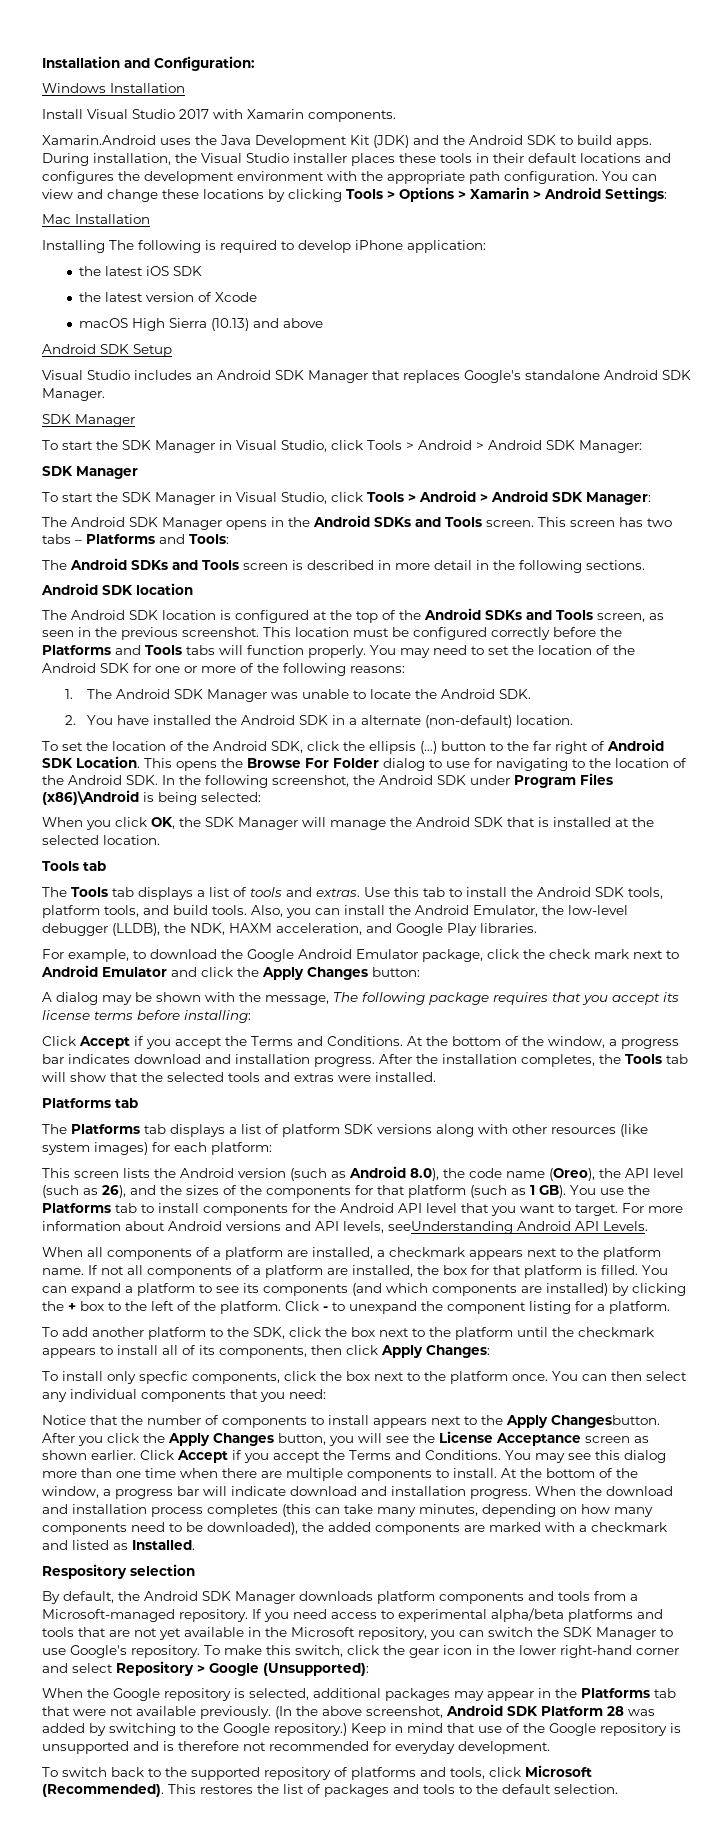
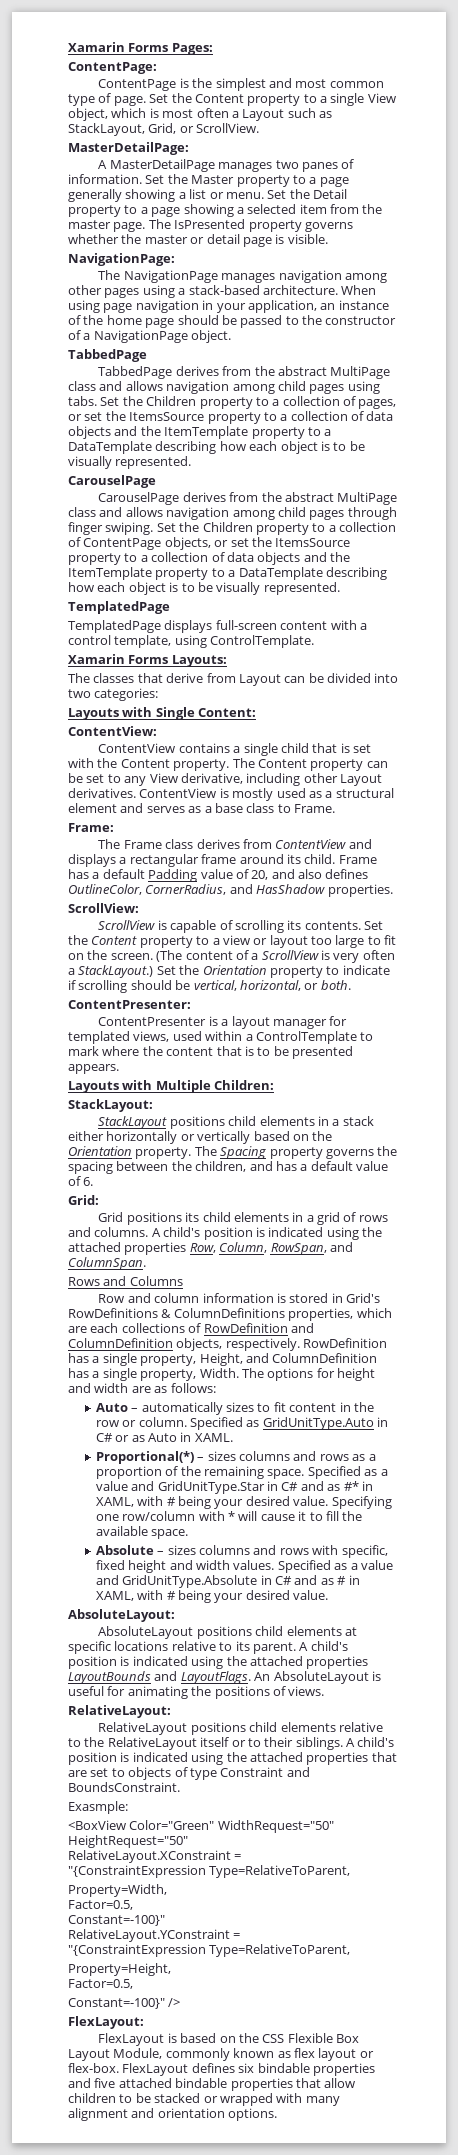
[42,56,255,71] [42,83,185,93] [42,109,396,122] [42,135,652,148] [42,153,671,166] [42,171,657,184] [42,187,667,202] [42,214,150,224] [42,240,486,253] [79,266,203,276] [79,292,258,302] [79,318,324,331] [42,344,172,357] [42,370,691,383] [42,388,105,401] [42,414,135,427] [42,440,642,453] [42,466,138,479] [42,490,651,505] [42,515,672,530] [42,534,229,544] [42,558,645,573] [41,583,193,595] [42,608,664,623] [42,627,622,640] [42,645,635,658] [42,663,405,676] [64,689,532,702] [64,715,574,728] [42,739,664,754] [42,756,687,771] [42,773,613,788] [42,790,261,805] [42,817,654,830] [42,835,160,845] [42,861,106,871] [42,887,663,900] [42,905,628,918] [42,923,537,936] [42,949,679,962] [41,965,420,980] [42,992,679,1005] [42,1010,251,1023] [42,1036,679,1049] [42,1054,688,1067] [42,1072,436,1082] [42,1098,138,1108] [42,1124,648,1137] [42,1142,272,1155] [42,1166,684,1181] [42,1185,650,1198] [42,1203,683,1216] [42,1221,648,1234] [42,1247,661,1260] [42,1265,668,1278] [42,1283,686,1296] [42,1301,670,1314] [42,1327,654,1340] [42,1345,490,1358] [42,1371,687,1384] [42,1389,326,1402] [42,1415,660,1428] [42,1431,649,1446] [42,1450,666,1463] [42,1468,638,1481] [42,1486,673,1499] [42,1504,653,1517] [42,1522,667,1535] [42,1540,195,1550] [42,1564,195,1579] [42,1591,638,1604] [42,1608,663,1622] [42,1627,673,1640] [42,1645,679,1658] [42,1661,369,1676] [42,1688,676,1701] [42,1704,655,1719] [42,1723,681,1736] [42,1741,550,1754] [42,1765,592,1780] [42,1784,618,1797] Installation and Configuration: // Windows Installation // Install Visual Studio 2017 with Xamarin components. // Xamarin.Android uses the Java Development Kit (JDK) and the Android SDK to build apps. During installation, the Visual Studio installer places these tools in their default locations and configures the development environment with the appropriate path configuration. You can view and change these locations by clicking Tools > Options > Xamarin > Android Settings: // Mac Installation // Installing The following is required to develop iPhone application: // the latest iOS SDK // the latest version of Xcode // macOS High Sierra (10.13) and above // Android SDK Setup // Visual Studio includes an Android SDK Manager that replaces Google's standalone Android SDK Manager. // SDK Manager // To start the SDK Manager in Visual Studio, click Tools > Android > Android SDK Manager: // SDK Manager // To start the SDK Manager in Visual Studio, click Tools > Android > Android SDK Manager: // The Android SDK Manager opens in the Android SDKs and Tools screen. This screen has two tabs – Platforms and Tools: // The Android SDKs and Tools screen is described in more detail in the following sections. // Android SDK location // The Android SDK location is configured at the top of the Android SDKs and Tools screen, as seen in the previous screenshot. This location must be configured correctly before the Platforms and Tools tabs will function properly. You may need to set the location of the Android SDK for one or more of the following reasons: // 1. The Android SDK Manager was unable to locate the Android SDK. // 2. You have installed the Android SDK in a alternate (non-default) location. // To set the location of the Android SDK, click the ellipsis (…) button to the far right of Android SDK Location. This opens the Browse For Folder dialog to use for navigating to the location of the Android SDK. In the following screenshot, the Android SDK under Program Files (x86)\Android is being selected: // When you click OK, the SDK Manager will manage the Android SDK that is installed at the selected location. // Tools tab // The Tools tab displays a list of tools and extras. Use this tab to install the Android SDK tools, platform tools, and build tools. Also, you can install the Android Emulator, the low-level debugger (LLDB), the NDK, HAXM acceleration, and Google Play libraries. // For example, to download the Google Android Emulator package, click the check mark next to Android Emulator and click the Apply Changes button: // A dialog may be shown with the message, The following package requires that you accept its license terms before installing: // Click Accept if you accept the Terms and Conditions. At the bottom of the window, a progress bar indicates download and installation progress. After the installation completes, the Tools tab will show that the selected tools and extras were installed. // Platforms tab // The Platforms tab displays a list of platform SDK versions along with other resources (like system images) for each platform: // This screen lists the Android version (such as Android 8.0), the code name (Oreo), the API level (such as 26), and the sizes of the components for that platform (such as 1 GB). You use the Platforms tab to install components for the Android API level that you want to target. For more information about Android versions and API levels, seeUnderstanding Android API Levels. // When all components of a platform are installed, a checkmark appears next to the platform name. If not all components of a platform are installed, the box for that platform is filled. You can expand a platform to see its components (and which components are installed) by clicking the + box to the left of the platform. Click - to unexpand the component listing for a platform. // To add another platform to the SDK, click the box next to the platform until the checkmark appears to install all of its components, then click Apply Changes: // To install only specfic components, click the box next to the platform once. You can then select any individual components that you need: // Notice that the number of components to install appears next to the Apply Changesbutton. After you click the Apply Changes button, you will see the License Acceptance screen as shown earlier. Click Accept if you accept the Terms and Conditions. You may see this dialog more than one time when there are multiple components to install. At the bottom of the window, a progress bar will indicate download and installation progress. When the download and installation process completes (this can take many minutes, depending on how many components need to be downloaded), the added components are marked with a checkmark and listed as Installed. // Respository selection // By default, the Android SDK Manager downloads platform components and tools from a Microsoft-managed repository. If you need access to experimental alpha/beta platforms and tools that are not yet available in the Microsoft repository, you can switch the SDK Manager to use Google's repository. To make this switch, click the gear icon in the lower right-hand corner and select Repository > Google (Unsupported): // When the Google repository is selected, additional packages may appear in the Platforms tab that were not available previously. (In the above screenshot, Android SDK Platform 28 was added by switching to the Google repository.) Keep in mind that use of the Google repository is unsupported and is therefore not recommended for everyday development. // To switch back to the supported repository of platforms and tools, click Microsoft (Recommended). This restores the list of packages and tools to the default selection. -> [68,42,213,55] [68,62,157,74] [98,78,384,91] [68,93,396,106] [68,108,332,121] [68,123,260,136] [68,142,189,155] [98,159,355,172] [68,174,349,187] [68,189,347,202] [68,204,383,217] [68,219,353,232] [68,234,328,247] [68,253,175,266] [98,270,387,283] [68,285,377,298] [68,300,389,313] [68,315,397,328] [68,330,232,343] [68,349,147,362] [98,366,391,379] [68,381,380,394] [68,396,397,409] [68,411,394,424] [68,426,332,439] [68,441,365,454] [68,456,192,469] [68,475,156,488] [98,492,398,505] [68,507,397,520] [68,522,396,535] [68,537,351,550] [68,552,350,565] [68,567,387,580] [68,582,340,595] [68,601,170,614] [68,620,367,633] [68,635,315,648] [68,654,227,667] [68,673,399,686] [68,688,159,701] [68,707,257,720] [68,726,157,736] [98,743,372,756] [68,758,388,771] [68,773,382,786] [68,788,394,801] [68,803,335,813] [68,823,114,832] [98,839,372,849] [68,854,377,867] [68,869,369,882] [68,884,393,897] [68,903,139,913] [98,920,384,933] [68,935,397,948] [68,950,395,963] [68,965,390,978] [68,980,351,993] [68,1000,191,1009] [98,1016,348,1029] [68,1031,374,1044] [68,1046,353,1059] [68,1064,119,1074] [68,1080,275,1093] [68,1099,153,1112] [98,1116,374,1129] [68,1131,333,1144] [68,1146,398,1159] [68,1161,388,1174] [68,1176,94,1186] [68,1195,99,1205] [98,1212,388,1225] [68,1227,382,1240] [68,1242,353,1255] [68,1257,146,1270] [68,1276,183,1286] [98,1293,381,1303] [68,1308,392,1321] [68,1323,314,1333] [68,1338,388,1351] [68,1353,378,1366] [68,1368,375,1381] [68,1383,216,1393] [95,1402,374,1415] [95,1417,389,1430] [95,1432,233,1442] [95,1451,376,1464] [95,1466,388,1479] [95,1481,373,1494] [95,1496,392,1509] [95,1511,363,1521] [95,1526,189,1539] [95,1545,388,1558] [95,1560,393,1573] [95,1575,360,1588] [95,1590,329,1603] [68,1609,175,1622] [98,1626,357,1639] [68,1641,348,1654] [68,1656,369,1669] [68,1671,381,1684] [68,1686,325,1699] [68,1705,171,1718] [98,1722,383,1735] [68,1737,395,1750] [68,1752,397,1765] [68,1767,310,1780] [68,1782,180,1792] [68,1801,128,1814] [68,1820,334,1833] [68,1835,188,1848] [68,1850,242,1863] [68,1865,351,1878] [68,1884,167,1897] [68,1900,133,1910] [68,1915,165,1926] [68,1929,241,1942] [68,1944,351,1957] [68,1963,171,1976] [68,1979,133,1989] [68,1998,181,2009] [68,2016,144,2029] [98,2033,360,2046] [68,2048,374,2061] [68,2063,375,2076] [68,2078,356,2091] [68,2093,340,2106] [68,2108,278,2121] Xamarin Forms Pages: // ContentPage: // ContentPage is the simplest and most common type of page. Set the Content property to a single View object, which is most often a Layout such as StackLayout, Grid, or ScrollView. // MasterDetailPage: // A MasterDetailPage manages two panes of information. Set the Master property to a page generally showing a list or menu. Set the Detail property to a page showing a selected item from the master page. The IsPresented property governs whether the master or detail page is visible. // NavigationPage: // The NavigationPage manages navigation among other pages using a stack-based architecture. When using page navigation in your application, an instance of the home page should be passed to the constructor of a NavigationPage object. // TabbedPage // TabbedPage derives from the abstract MultiPage class and allows navigation among child pages using tabs. Set the Children property to a collection of pages, or set the ItemsSource property to a collection of data objects and the ItemTemplate property to a DataTemplate describing how each object is to be visually represented. // CarouselPage // CarouselPage derives from the abstract MultiPage class and allows navigation among child pages through finger swiping. Set the Children property to a collection of ContentPage objects, or set the ItemsSource property to a collection of data objects and the ItemTemplate property to a DataTemplate describing how each object is to be visually represented. // TemplatedPage // TemplatedPage displays full-screen content with a control template, using ControlTemplate. // Xamarin Forms Layouts: // The classes that derive from Layout can be divided into two categories: // Layouts with Single Content: // ContentView: // ContentView contains a single child that is set with the Content property. The Content property can be set to any View derivative, including other Layout derivatives. ContentView is mostly used as a structural element and serves as a base class to Frame. // Frame: // The Frame class derives from ContentView and displays a rectangular frame around its child. Frame has a default Padding value of 20, and also defines OutlineColor, CornerRadius, and HasShadow properties. // ScrollView: // ScrollView is capable of scrolling its contents. Set the Content property to a view or layout too large to fit on the screen. (The content of a ScrollView is very often a StackLayout.) Set the Orientation property to indicate if scrolling should be vertical, horizontal, or both. // ContentPresenter: // ContentPresenter is a layout manager for templated views, used within a ControlTemplate to mark where the content that is to be presented appears. // Layouts with Multiple Children: // StackLayout: // StackLayout positions child elements in a stack either horizontally or vertically based on the Orientation property. The Spacing property governs the spacing between the children, and has a default value of 6. // Grid: // Grid positions its child elements in a grid of rows and columns. A child's position is indicated using the attached properties Row, Column, RowSpan, and ColumnSpan. // Rows and Columns // Row and column information is stored in Grid's RowDefinitions & ColumnDefinitions properties, which are each collections of RowDefinition and ColumnDefinition objects, respectively. RowDefinition has a single property, Height, and ColumnDefinition has a single property, Width. The options for height and width are as follows: // Auto – automatically sizes to fit content in the row or column. Specified as GridUnitType.Auto in C# or as Auto in XAML. // Proportional(*) – sizes columns and rows as a proportion of the remaining space. Specified as a value and GridUnitType.Star in C# and as #* in XAML, with # being your desired value. Specifying one row/column with * will cause it to fill the available space. // Absolute – sizes columns and rows with specific, fixed height and width values. Specified as a value and GridUnitType.Absolute in C# and as # in XAML, with # being your desired value. // AbsoluteLayout: // AbsoluteLayout positions child elements at specific locations relative to its parent. A child's position is indicated using the attached properties LayoutBounds and LayoutFlags. An AbsoluteLayout is useful for animating the positions of views. // RelativeLayout: // RelativeLayout positions child elements relative to the RelativeLayout itself or to their siblings. A child's position is indicated using the attached properties that are set to objects of type Constraint and BoundsConstraint. // Exasmple: // <BoxView Color="Green" WidthRequest="50" HeightRequest="50" // RelativeLayout.XConstraint = // "{ConstraintExpression Type=RelativeToParent, // Property=Width, // Factor=0.5, // Constant=-100}" // RelativeLayout.YConstraint = // "{ConstraintExpression Type=RelativeToParent, // Property=Height, // Factor=0.5, // Constant=-100}" /> // FlexLayout: // FlexLayout is based on the CSS Flexible Box Layout Module, commonly known as flex layout or flex-box. FlexLayout defines six bindable properties and five attached bindable properties that allow children to be stacked or wrapped with many alignment and orientation options.

